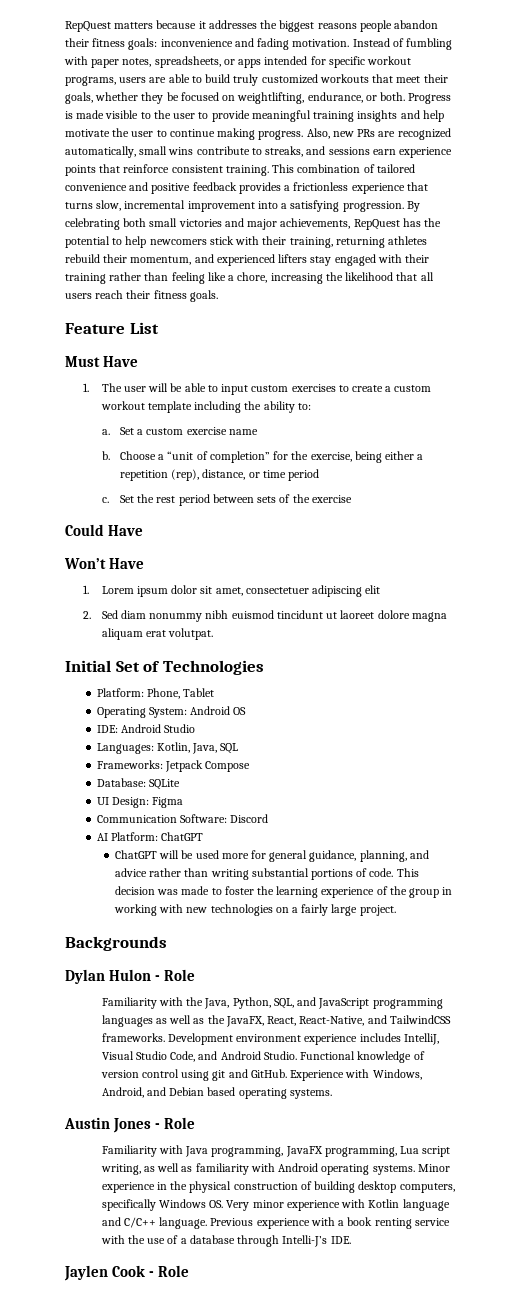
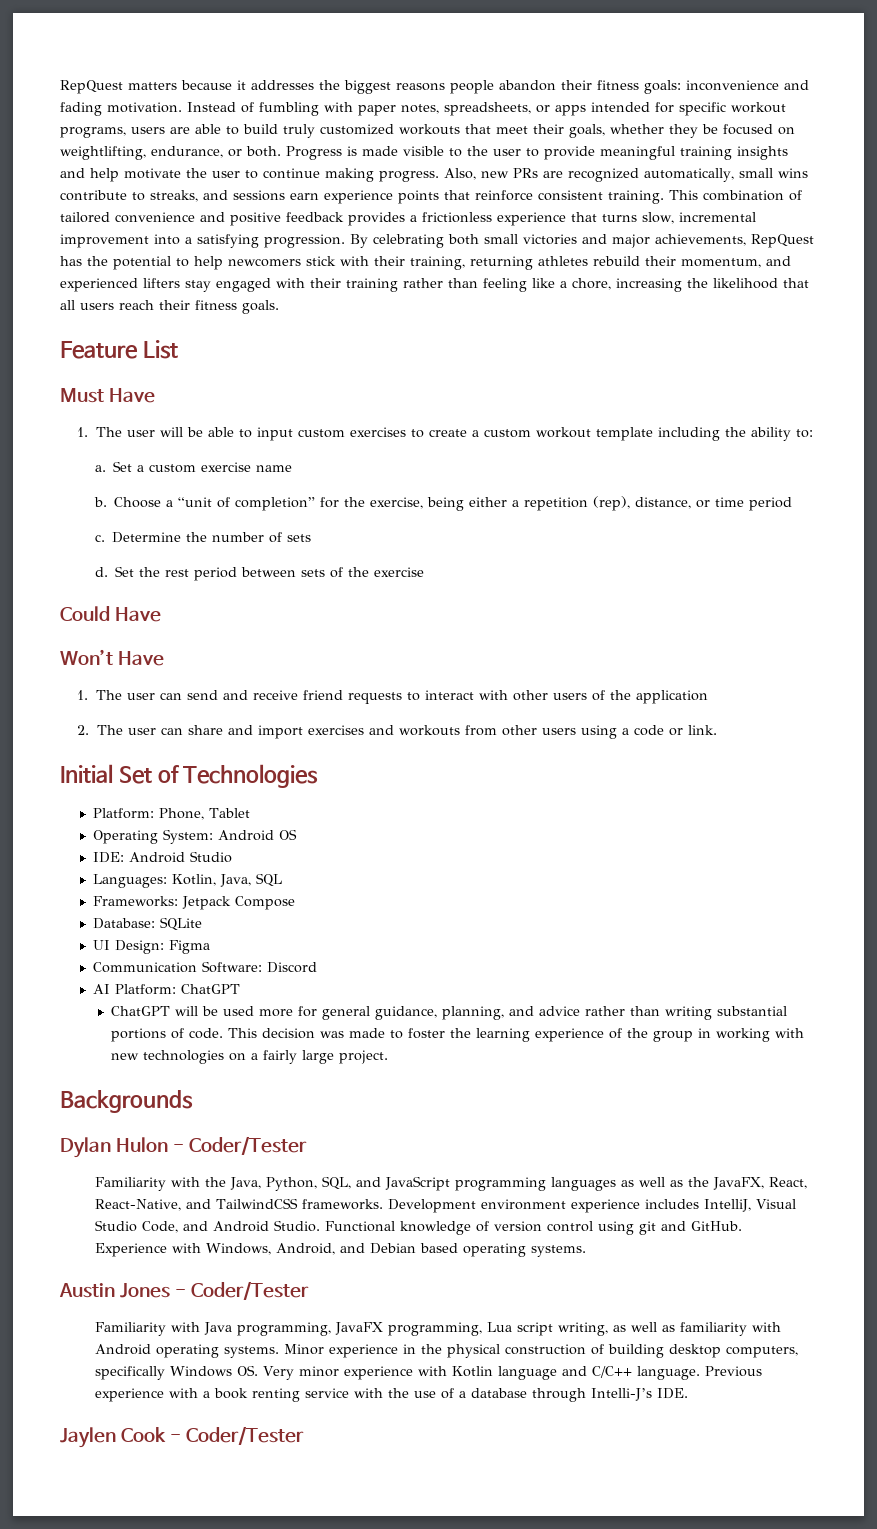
(109, 500) none -> [112,532,312,543] [94,567,108,577] Determine the number of sets // d.
[101,585,381,597] [83,610,447,622] [101,628,214,640] Lorem ipsum dolor sit amet, consectetuer adipiscing elit // 2. Sed diam nonummy nibh euismod tincidunt ut laoreet dolore magna aliquam erat volutpat. -> [95,690,708,704] [77,725,717,739] The user can send and receive friend requests to interact with other users of the application // 2. The user can share and import exercises and workouts from other users using a code or link.
[164,969,196,981] Role -> [188,1136,307,1155] Coder/Tester
[164,1117,196,1129] Role -> [190,1281,309,1300] Coder/Tester
[158,1265,190,1277] Role -> [185,1426,304,1445] Coder/Tester

